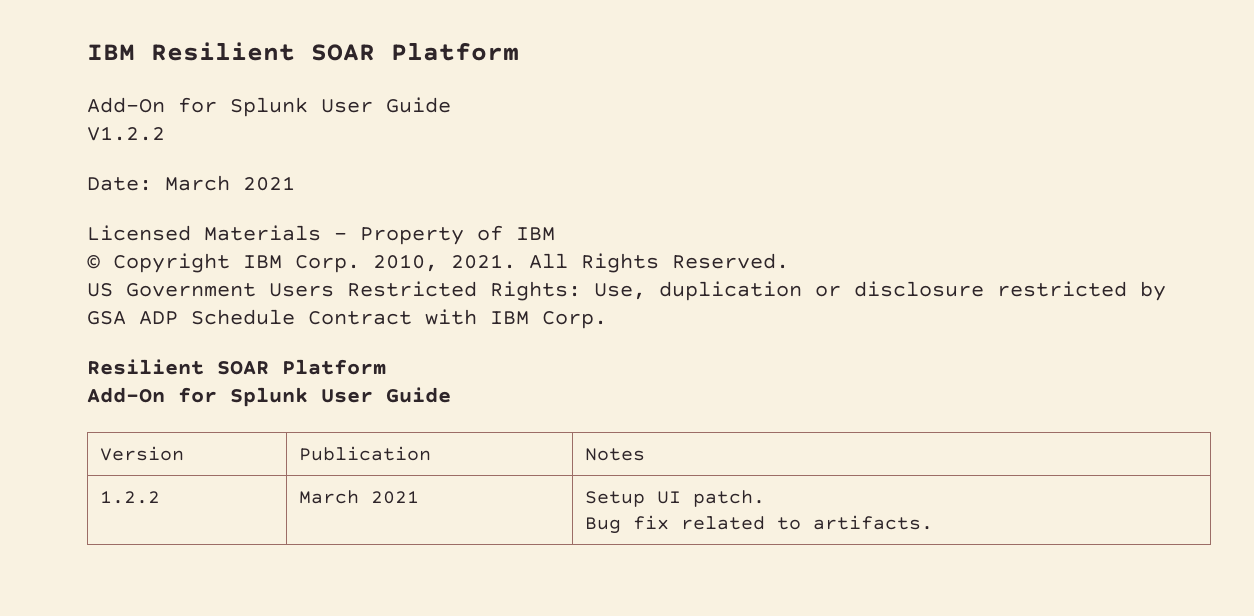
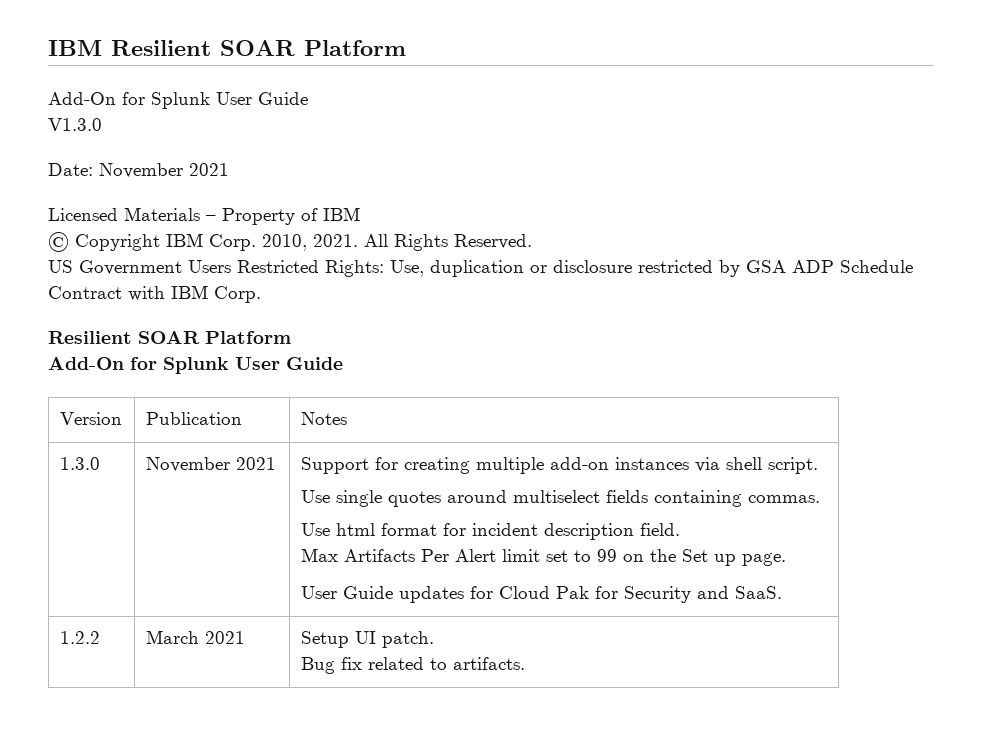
[87,126,165,141] V1.2.2 -> [48,118,102,131] V1.3.0
[165,175,230,191] March -> [99,163,183,178] November
(646, 454) none -> [59,457,100,470] [145,457,276,472] [300,457,818,474] [300,490,820,507] [300,523,680,540] [300,548,786,566] [300,586,782,603] // 1.3.0 | November 2021 | Support for creating multiple add-on instances via shell script. // Use single quotes around multiselect fields containing commas. // Use html format for incident description field. // Max Artifacts Per Alert limit set to 99 on the Set up page. // User Guide updates for Cloud Pak for Security and SaaS.

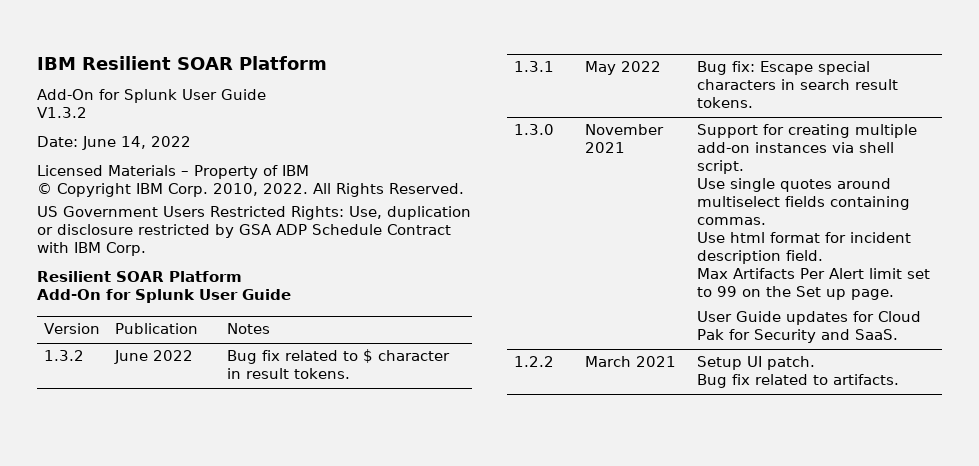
[48,118,102,131] V1.3.0 -> [37,107,87,118] V1.3.2
[99,163,229,178] November 2021 -> [82,136,191,150] June 14, 2022
[313,234,358,247] 2021. -> [263,183,308,194] 2022.
(347, 418) none -> [44,350,85,361] [114,350,194,364] [227,349,451,364] [227,368,351,379] [514,61,555,72] [585,61,662,75] [697,61,871,75] [697,79,899,90] [697,97,754,108] // 1.3.2 | June 2022 | Bug fix related to $ character in result tokens. // 1.3.1 | May 2022 | Bug fix: Escape special characters in search result tokens.

